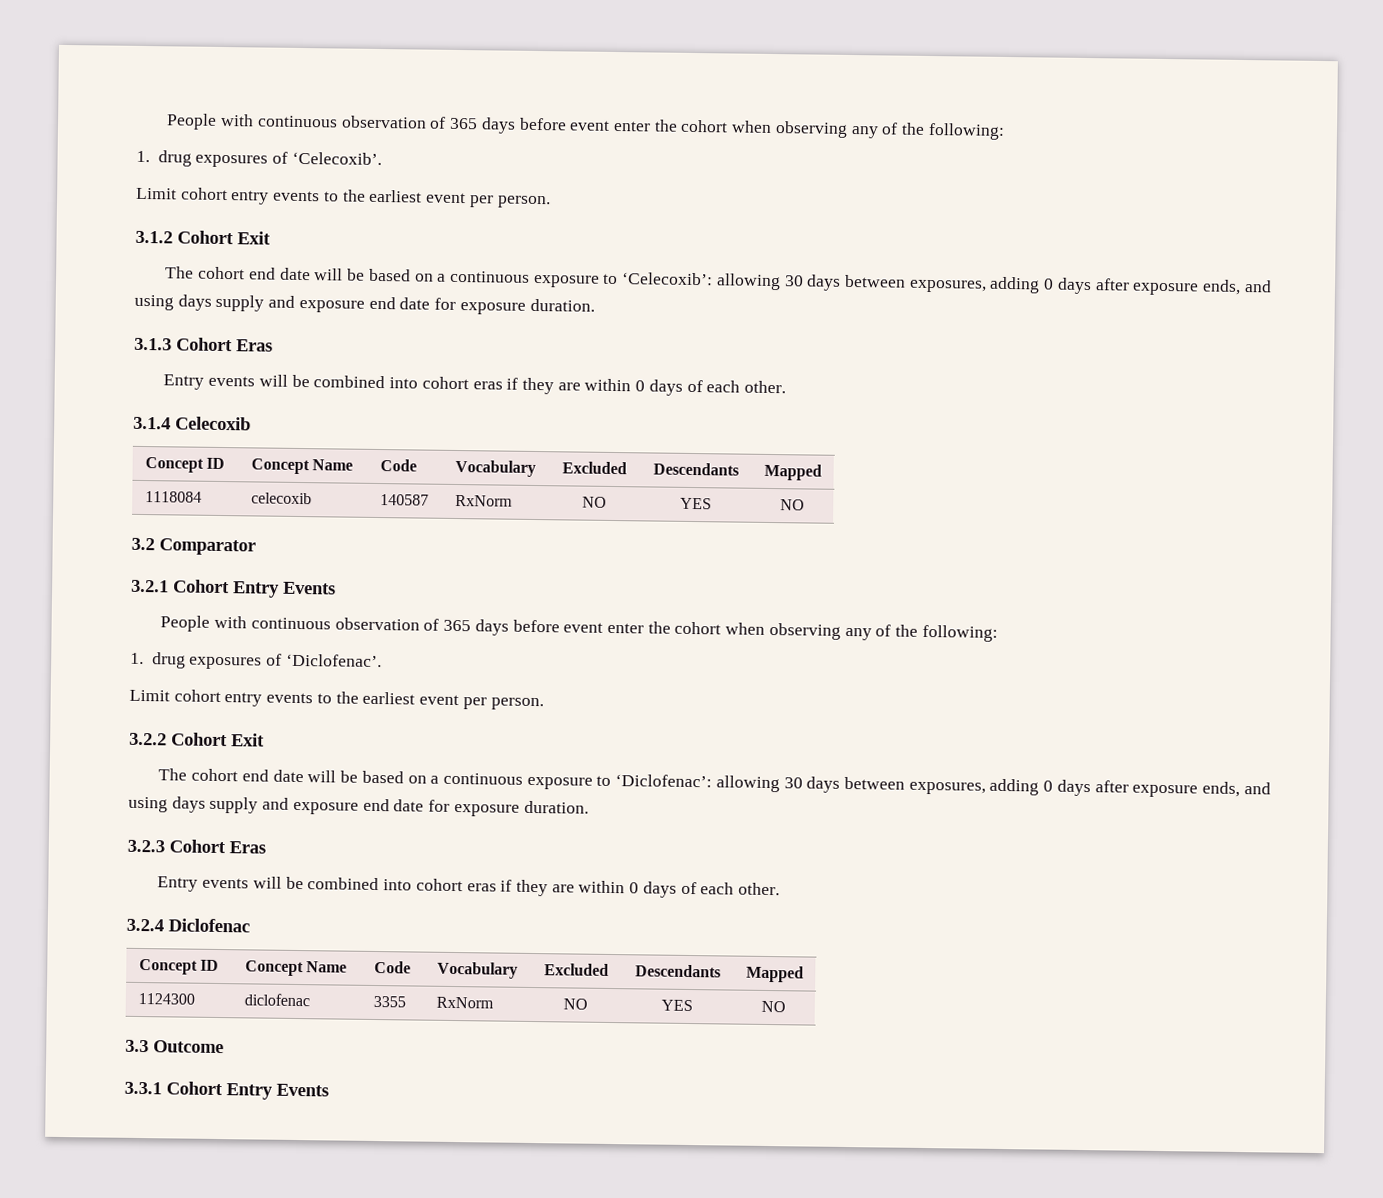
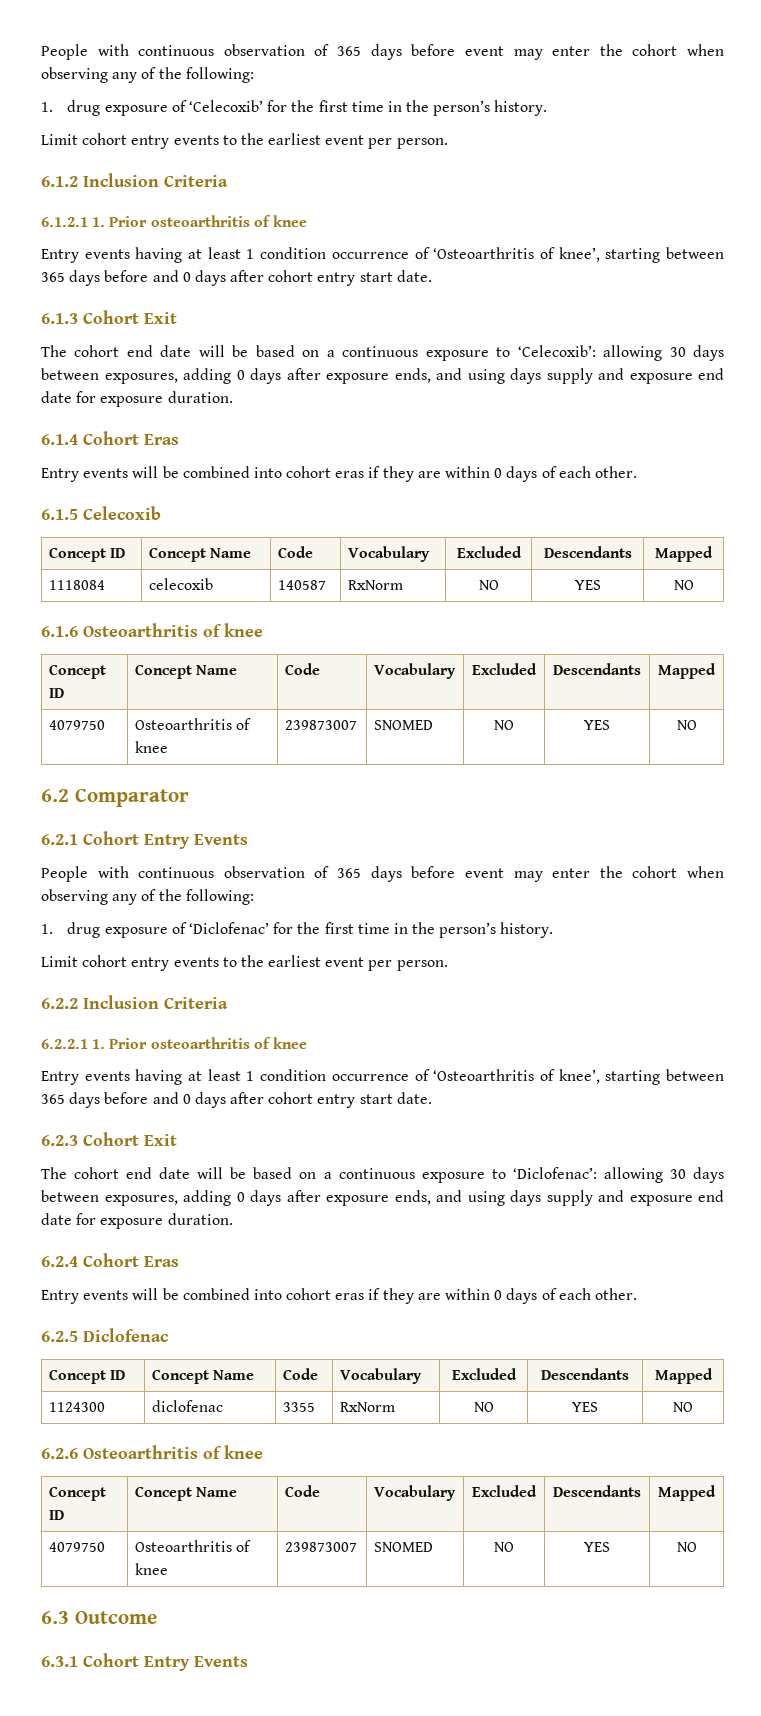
[166,113,611,134] People with continuous observation of 365 days before event -> [41,44,543,60] People with continuous observation of 365 days before event may
[195,151,382,168] exposures of ‘Celecoxib’. -> [104,100,548,116] exposure of ‘Celecoxib’ for the first time in the person’s history.
[135,230,173,244] 3.1.2 -> [41,173,228,187] [41,215,307,227] [41,247,725,263] [41,270,432,286] [41,313,78,324] 6.1.2 Inclusion Criteria // 6.1.2.1 1. Prior osteoarthritis of knee // Entry events having at least 1 condition occurrence of ‘Osteoarthritis of knee’, starting between 365 days before and 0 days after cohort entry start date. // 6.1.3
[134,337,172,351] 3.1.3 -> [41,434,78,445] 6.1.4
[133,416,171,430] 3.1.4 -> [41,509,78,520] 6.1.5
[131,537,155,551] 3.2 -> [41,623,263,637] [48,664,106,679] [48,688,64,698] [134,664,238,679] [284,663,320,675] [373,663,456,679] [472,663,537,675] [553,663,641,675] [658,663,716,679] [48,720,105,730] [134,718,252,730] [134,741,168,753] [284,720,357,730] [373,720,433,730] [494,720,514,730] [584,720,610,730] [676,720,697,730] [41,789,69,802] 6.1.6 Osteoarthritis of knee // Concept ID | Concept Name | Code | Vocabulary | Excluded | Descendants | Mapped // 4079750 | Osteoarthritis of knee | 239873007 | SNOMED | NO | YES | NO // 6.2
[131,579,169,593] 3.2.1 -> [41,834,78,845] 6.2.1
(604, 627) none -> [513,871,543,882] may
[189,653,382,670] exposures of ‘Diclofenac’. -> [104,922,554,938] exposure of ‘Diclofenac’ for the first time in the person’s history.
[129,732,167,746] 3.2.2 -> [41,995,228,1009] [41,1037,307,1049] [41,1069,725,1085] [41,1092,432,1108] [41,1135,78,1146] 6.2.2 Inclusion Criteria // 6.2.2.1 1. Prior osteoarthritis of knee // Entry events having at least 1 condition occurrence of ‘Osteoarthritis of knee’, starting between 365 days before and 0 days after cohort entry start date. // 6.2.3
[127,839,165,853] 3.2.3 -> [41,1256,78,1267] 6.2.4
[126,918,164,932] 3.2.4 -> [41,1331,78,1342] 6.2.5
[125,1039,149,1053] 3.3 -> [41,1445,263,1459] [48,1486,106,1501] [48,1510,64,1520] [134,1486,238,1501] [284,1485,320,1497] [373,1485,456,1501] [472,1485,537,1497] [553,1485,641,1497] [658,1485,716,1501] [48,1542,105,1552] [134,1540,252,1552] [134,1563,168,1575] [284,1542,357,1552] [373,1542,433,1552] [494,1542,514,1552] [584,1542,610,1552] [676,1542,697,1552] [41,1611,69,1624] 6.2.6 Osteoarthritis of knee // Concept ID | Concept Name | Code | Vocabulary | Excluded | Descendants | Mapped // 4079750 | Osteoarthritis of knee | 239873007 | SNOMED | NO | YES | NO // 6.3
[124,1081,162,1095] 3.3.1 -> [41,1656,78,1667] 6.3.1

